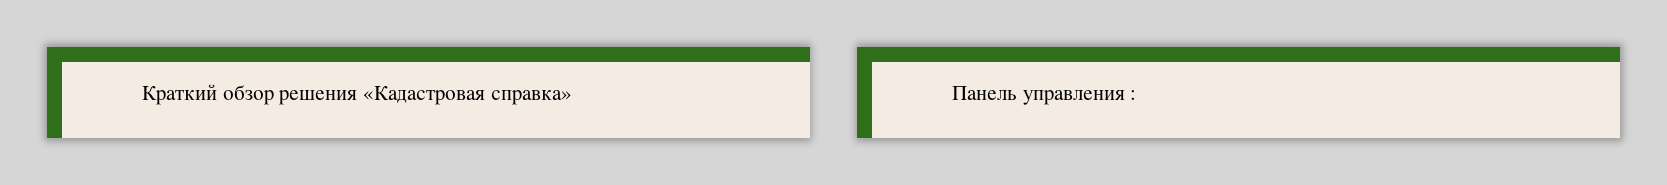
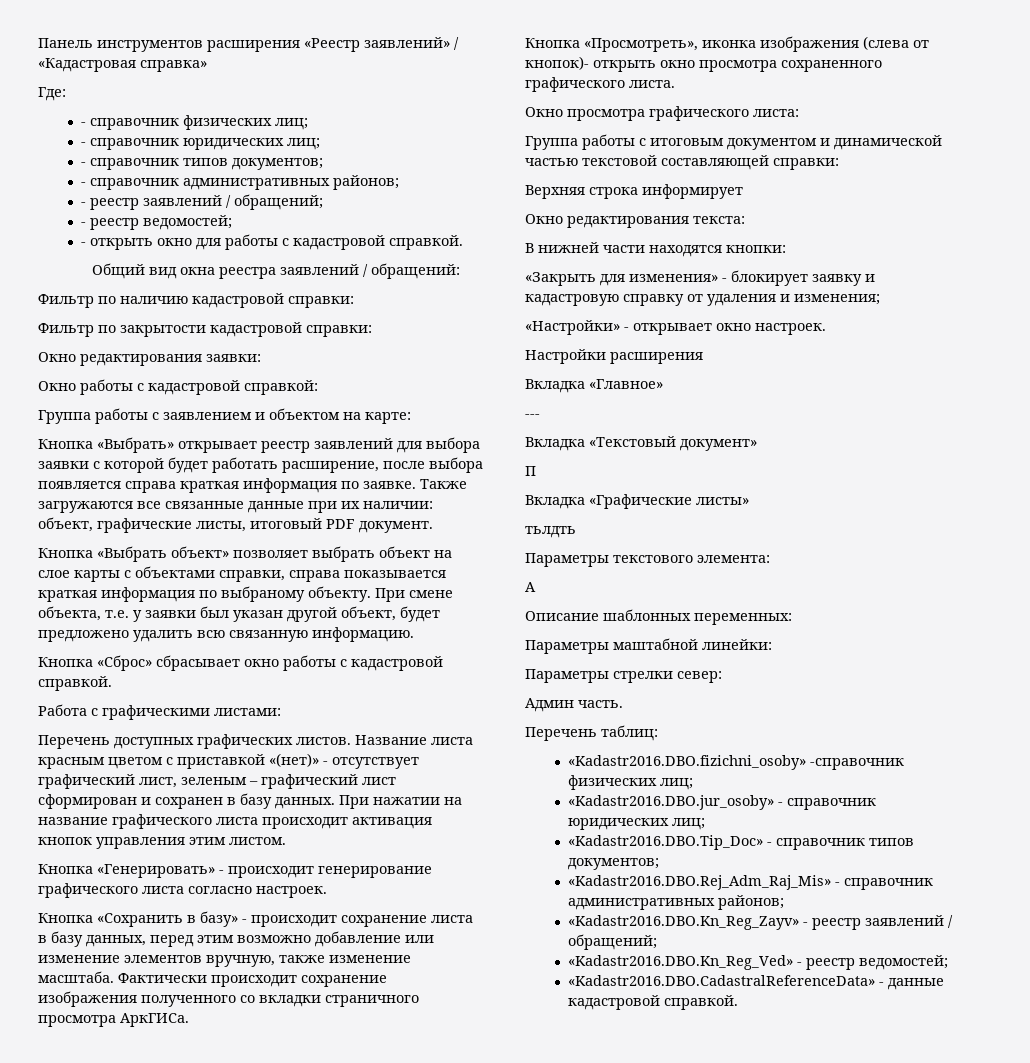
[142,84,572,105] [952,86,1137,105] Краткий обзор решения «Кадастровая справка» // Панель управления : -> [38,37,459,52] [38,58,207,72] [38,87,66,101] [81,115,309,130] [81,138,321,150] [81,158,324,170] [81,175,400,190] [81,194,324,210] [81,215,233,230] [81,234,464,250] [92,263,461,279] [38,293,354,308] [38,322,372,337] [38,352,261,366] [38,379,318,395] [38,408,411,424] [38,437,480,453] [38,457,483,473] [38,478,467,493] [38,501,433,513] [38,517,433,533] [38,546,452,562] [38,566,446,582] [38,586,453,602] [38,606,440,622] [38,627,414,642] [38,655,443,671] [38,676,112,691] [38,704,281,720] [38,734,473,749] [38,753,419,769] [38,774,396,789] [38,793,462,809] [38,814,432,829] [38,837,286,849] [38,864,432,878] [38,883,327,898] [38,911,473,927] [38,931,434,947] [38,955,411,967] [38,971,387,987] [38,991,419,1007] [38,1013,189,1027] [525,36,929,52] [525,56,882,72] [525,77,675,92] [525,106,799,121] [525,134,942,150] [525,155,839,170] [525,184,743,199] [525,214,745,228] [525,242,786,257] [525,270,875,286] [525,294,880,306] [525,320,826,335] [525,349,703,364] [525,379,663,393] [525,414,540,418] [525,436,757,451] [525,466,536,476] [525,494,749,509] [525,526,576,538] [525,553,770,567] [525,582,536,592] [525,609,792,625] [525,638,772,654] [525,669,722,683] [525,698,623,712] [525,725,658,741] [568,755,905,770] [568,775,694,790] [568,795,877,810] [568,818,706,830] [568,835,915,850] [568,858,660,870] [568,875,934,890] [568,895,785,910] [568,915,954,930] [568,934,658,950] [568,955,949,970] [568,975,945,990] [568,995,739,1010] Панель инструментов расширения «Реестр заявлений» / «Кадастровая справка» // Где: // - справочник физических лиц; // - справочник юридических лиц; // - справочник типов документов; // - справочник административных районов; // - реестр заявлений / обращений; // - реестр ведомостей; // - открыть окно для работы с кадастровой справкой. // Общий вид окна реестра заявлений / обращений: // Фильтр по наличию кадастровой справки: // Фильтр по закрытости кадастровой справки: // Окно редактирования заявки: // Окно работы с кадастровой справкой: // Группа работы с заявлением и объектом на карте: // Кнопка «Выбрать» открывает реестр заявлений для выбора заявки с которой будет работать расширение, после выбора появляется справа краткая информация по заявке. Также загружаются все связанные данные при их наличии: объект, графические листы, итоговый PDF документ. // Кнопка «Выбрать объект» позволяет выбрать объект на слое карты с объектами справки, справа показывается краткая информация по выбраному объекту. При смене объекта, т.е. у заявки был указан другой объект, будет предложено удалить всю связанную информацию. // Кнопка «Сброс» сбрасывает окно работы с кадастровой справкой. // Работа с графическими листами: // Перечень доступных графических листов. Название листа красным цветом с приставкой «(нет)» - отсутствует графический лист, зеленым – графический лист сформирован и сохранен в базу данных. При нажатии на название графического листа происходит активация кнопок управления этим листом. // Кнопка «Генерировать» - происходит генерирование графического листа согласно настроек. // Кнопка «Сохранить в базу» - происходит сохранение листа в базу данных, перед этим возможно добавление или изменение элементов вручную, также изменение масштаба. Фактически происходит сохранение изображения полученного со вкладки страничного просмотра АркГИСа. // Кнопка «Просмотреть», иконка изображения (слева от кнопок)- открыть окно просмотра сохраненного графического листа. // Окно просмотра графического листа: // Группа работы с итоговым документом и динамической частью текстовой составляющей справки: // Верхняя строка информирует // Окно редактирования текста: // В нижней части находятся кнопки: // «Закрыть для изменения» - блокирует заявку и кадастровую справку от удаления и изменения; // «Настройки» - открывает окно настроек. // Настройки расширения // Вкладка «Главное» // --- // Вкладка «Текстовый документ» // П // Вкладка «Графические листы» // тьлдть // Параметры текстового элемента: // А // Описание шаблонных переменных: // Параметры маштабной линейки: // Параметры стрелки север: // Админ часть. // Перечень таблиц: // «Kadastr2016.DBO.fizichni_osoby» -справочник физических лиц; // «Kadastr2016.DBO.jur_osoby» - справочник юридических лиц; // «Kadastr2016.DBO.Tip_Doc» - справочник типов документов; // «Kadastr2016.DBO.Rej_Adm_Raj_Mis» - справочник административных районов; // «Kadastr2016.DBO.Kn_Reg_Zayv» - реестр заявлений / обращений; // «Kadastr2016.DBO.Kn_Reg_Ved» - реестр ведомостей; // «Kadastr2016.DBO.CadastralReferenceData» - данные кадастровой справкой.

